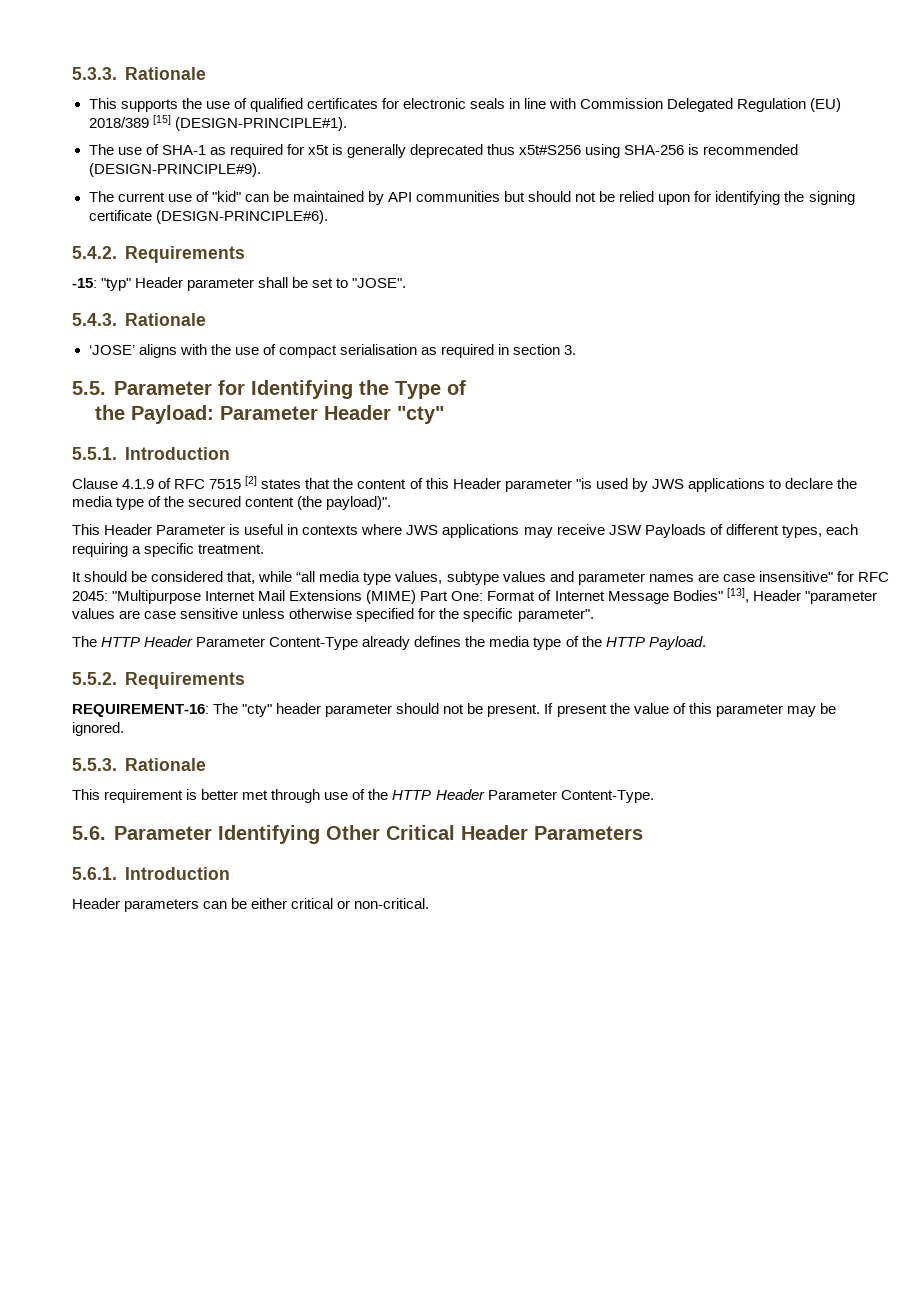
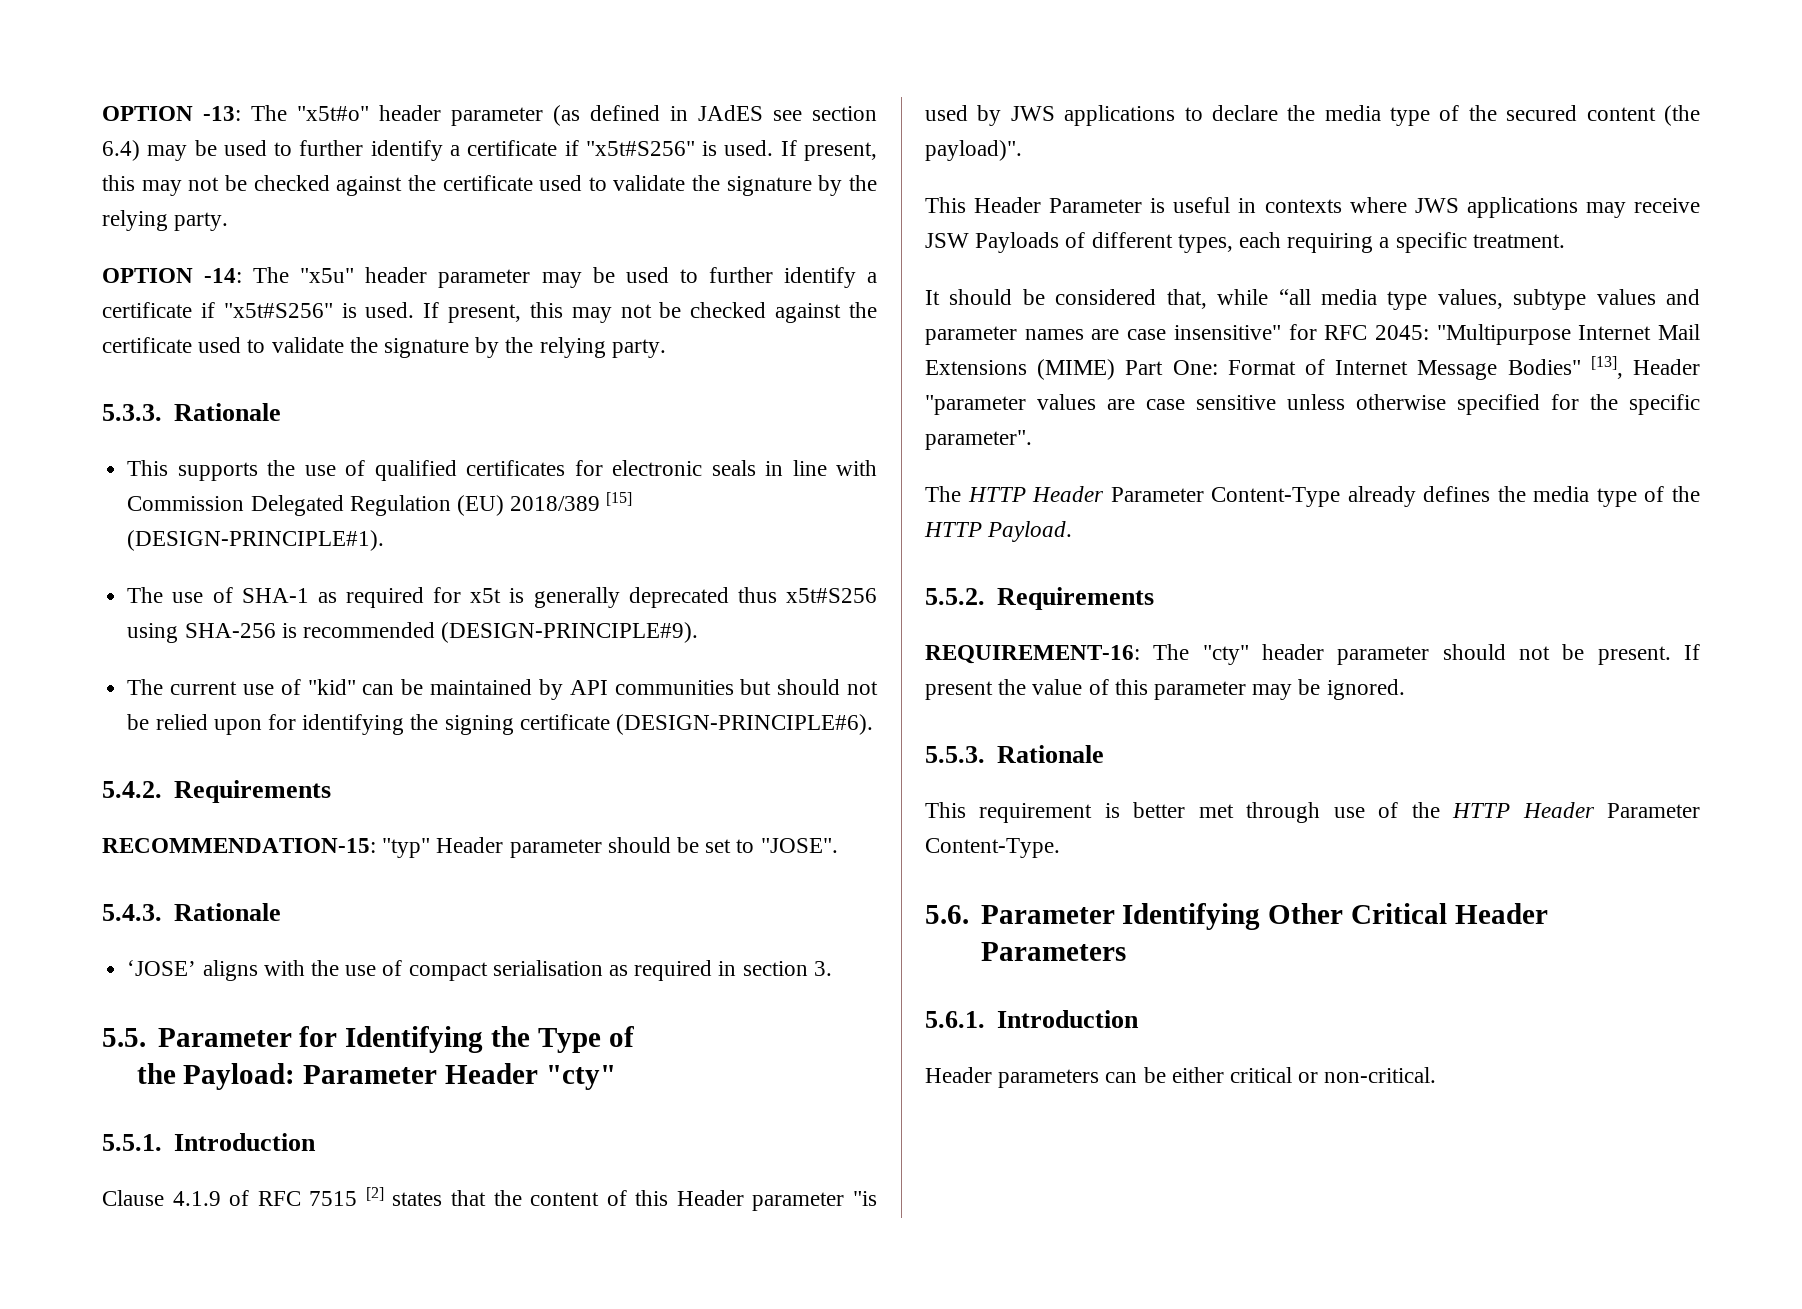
(72, 73) none -> [102,105,877,126] [102,140,878,161] [102,175,877,196] [102,210,229,231] [102,267,878,288] [102,302,877,323] [102,337,666,358] OPTION -13: The "x5t#o" header parameter (as defined in JAdES see section 6.4) may be used to further identify a certificate if "x5t#S256" is used. If present, this may not be checked against the certificate used to validate the signature by the relying party. // OPTION -14: The "x5u" header parameter may be used to further identify a certificate if "x5t#S256" is used. If present, this may not be checked against the certificate used to validate the signature by the relying party. //
[72,278,97,288] -15: -> [102,838,376,853] RECOMMENDATION-15:
[258,277,289,288] shall -> [607,837,671,853] should

